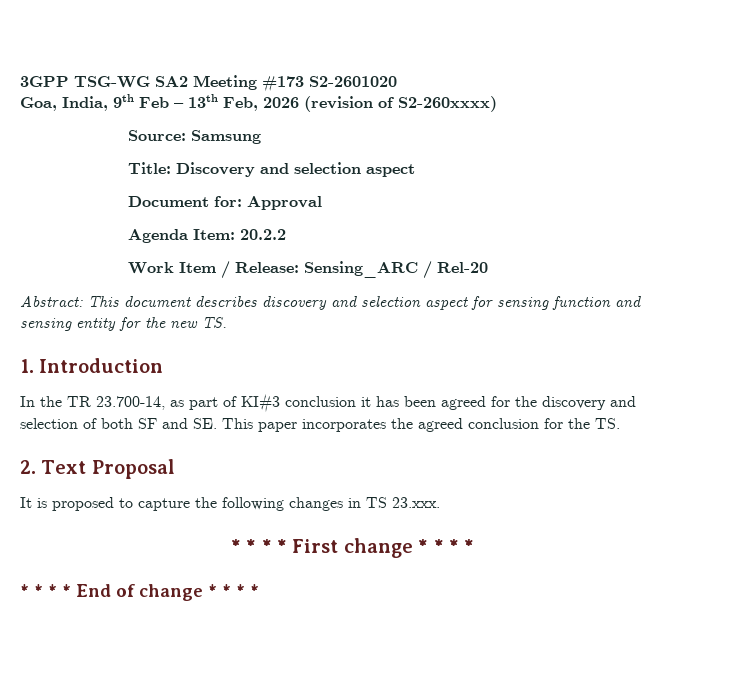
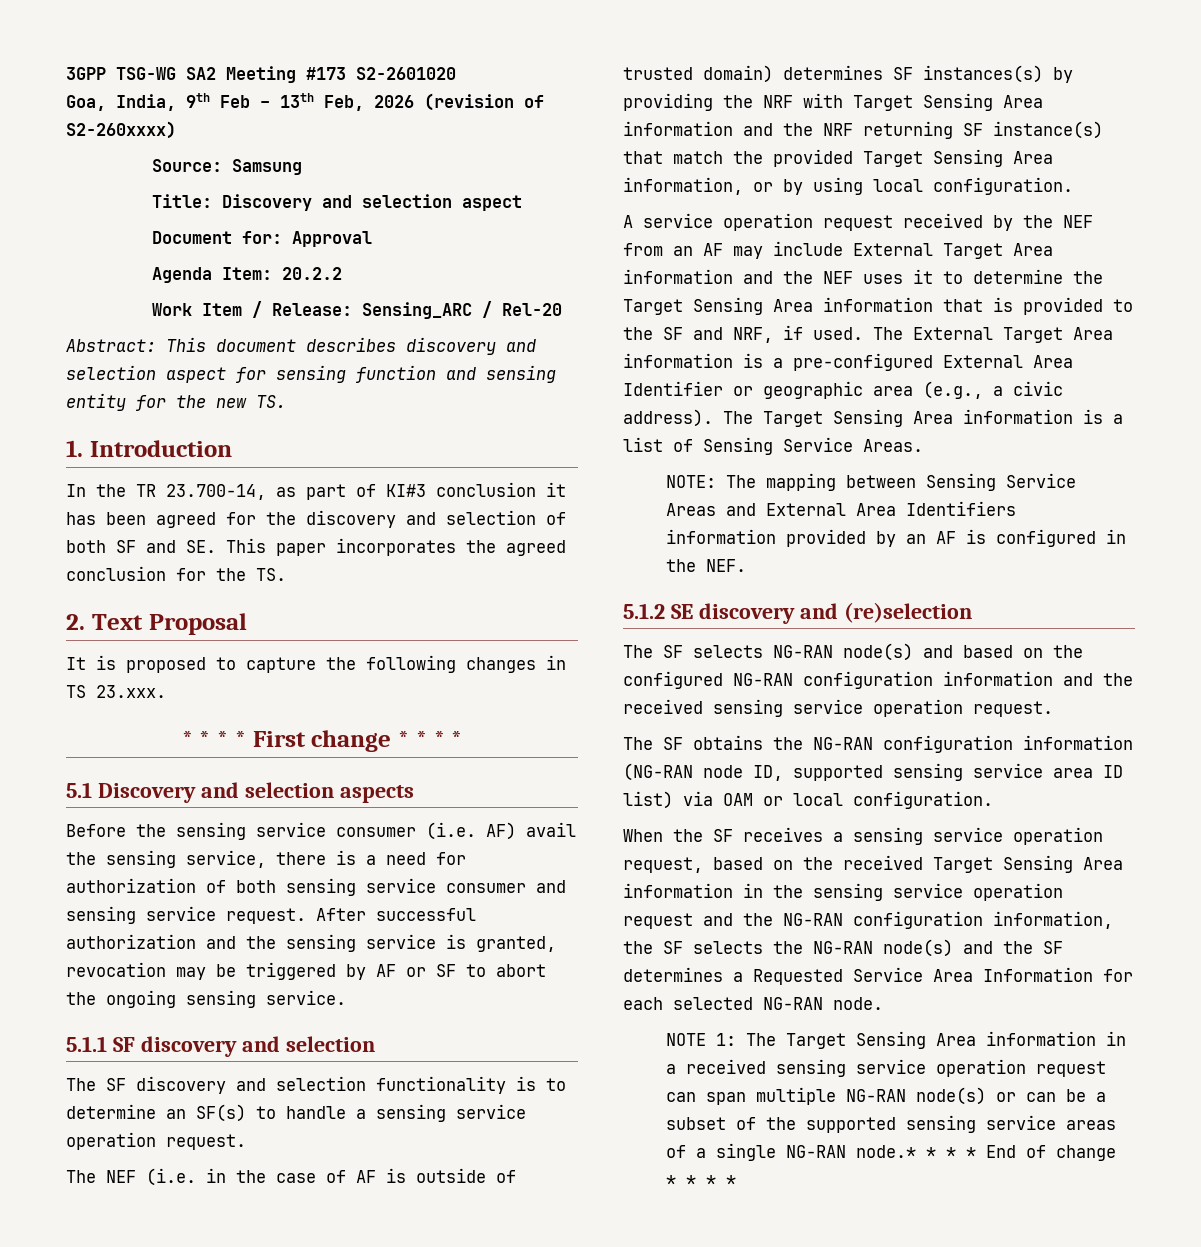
[20,584,29,597] * -> [66,782,414,803] [66,822,576,840] [66,850,466,868] [66,878,566,896] [66,906,476,924] [66,934,556,952] [66,962,546,980] [66,990,346,1008] [66,1036,375,1057] [66,1076,566,1094] [66,1104,526,1122] [66,1132,246,1150] [66,1168,516,1186] [623,65,1073,83] [623,93,1043,111] [623,121,1103,139] [623,149,1053,167] [623,177,1073,195] [623,213,1093,231] [623,241,1053,259] [623,269,1103,284] [623,297,1133,315] [623,325,1113,343] [623,353,1073,371] [623,381,1063,399] [623,409,1123,427] [623,437,923,455] [666,473,1077,491] [666,501,1017,516] [666,529,1127,547] [666,559,747,572] [623,602,972,624] [623,643,1083,661] [623,671,1133,689] [623,699,1053,717] [623,735,1133,753] [623,763,1123,781] [623,791,993,809] [623,827,1103,845] [623,855,1123,873] [623,883,1063,901] [623,911,1113,929] [623,939,1063,957] [623,967,1133,985] [623,997,883,1010] [666,1031,1127,1049] [666,1059,1107,1077] [666,1087,1107,1105] [666,1115,1117,1133] [666,1143,917,1161] 5.1 Discovery and selection aspects // Before the sensing service consumer (i.e. AF) avail the sensing service, there is a need for authorization of both sensing service consumer and sensing service request. After successful authorization and the sensing service is granted, revocation may be triggered by AF or SF to abort the ongoing sensing service. // 5.1.1 SF discovery and selection // The SF discovery and selection functionality is to determine an SF(s) to handle a sensing service operation request. // The NEF (i.e. in the case of AF is outside of trusted domain) determines SF instances(s) by providing the NRF with Target Sensing Area information and the NRF returning SF instance(s) that match the provided Target Sensing Area information, or by using local configuration. // A service operation request received by the NEF from an AF may include External Target Area information and the NEF uses it to determine the Target Sensing Area information that is provided to the SF and NRF, if used. The External Target Area information is a pre-configured External Area Identifier or geographic area (e.g., a civic address). The Target Sensing Area information is a list of Sensing Service Areas. // NOTE: The mapping between Sensing Service Areas and External Area Identifiers information provided by an AF is configured in the NEF. // 5.1.2 SE discovery and (re)selection // The SF selects NG-RAN node(s) and based on the configured NG-RAN configuration information and the received sensing service operation request. // The SF obtains the NG-RAN configuration information (NG-RAN node ID, supported sensing service area ID list) via OAM or local configuration. // When the SF receives a sensing service operation request, based on the received Target Sensing Area information in the sensing service operation request and the NG-RAN configuration information, the SF selects the NG-RAN node(s) and the SF determines a Requested Service Area Information for each selected NG-RAN node. // NOTE 1: The Target Sensing Area information in a received sensing service operation request can span multiple NG-RAN node(s) or can be a subset of the supported sensing service areas of a single NG-RAN node.*

